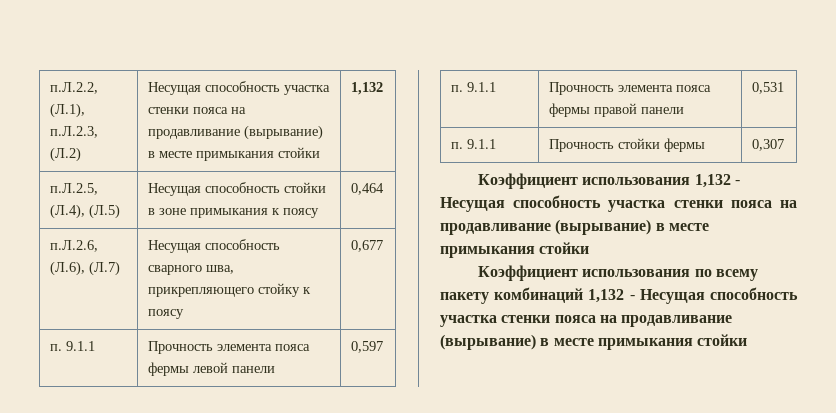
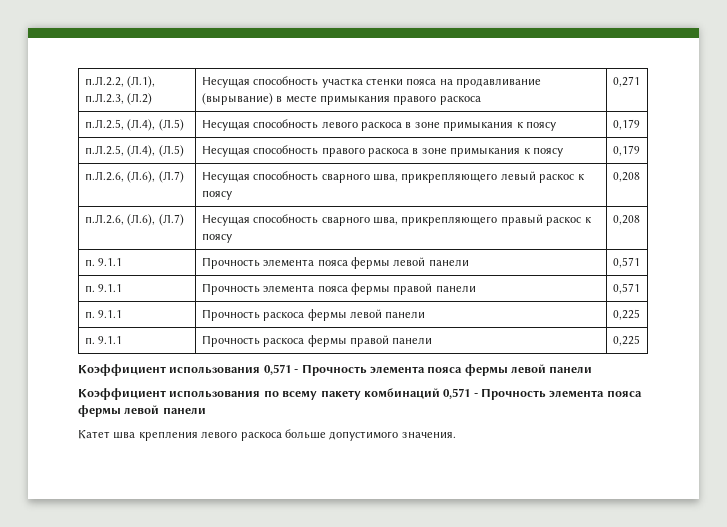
[277,147,320,158] [350,82,383,95] [49,183,98,195] [49,204,120,219] [147,182,326,196] [147,208,319,218] [350,183,384,195] [49,240,98,252] [49,261,120,276] [147,239,280,253] [147,265,234,275] [147,283,311,297] [147,309,184,319] [350,240,383,252] стойки | 1,132 // п.Л.2.5, (Л.4), (Л.5) | Несущая способность стойки в зоне примыкания к поясу | 0,464 // п.Л.2.6, (Л.6), (Л.7) | Несущая способность сварного шва, прикрепляющего стойку к поясу | 0,677 -> [393,95,481,105] [612,76,640,87] [84,119,184,131] [201,119,556,131] [612,119,640,130] [84,145,184,157] [201,145,563,157] [612,145,640,156] [84,171,184,183] [201,171,584,183] [201,190,232,200] [612,172,640,182] [84,214,184,226] [201,214,591,226] [201,233,232,243] [612,215,640,225] правого раскоса | 0,271 // п.Л.2.5, (Л.4), (Л.5) | Несущая способность левого раскоса в зоне примыкания к поясу | 0,179 // п.Л.2.5, (Л.4), (Л.5) | Несущая способность правого раскоса в зоне примыкания к поясу | 0,179 // п.Л.2.6, (Л.6), (Л.7) | Несущая способность сварного шва, прикрепляющего левый раскос к поясу | 0,208 // п.Л.2.6, (Л.6), (Л.7) | Несущая способность сварного шва, прикрепляющего правый раскос к поясу | 0,208
[350,341,383,353] 0,597 -> [612,257,640,268] 0,571
[751,82,784,94] [450,139,496,149] [548,138,705,152] [751,139,784,151] [477,173,740,189] [440,195,797,212] [440,219,709,235] [440,242,590,258] 0,531 // п. 9.1.1 | Прочность стойки фермы | 0,307 // Коэффициент использования 1,132 - Несущая способность участка стенки пояса на продавливание (вырывание) в месте примыкания стойки -> [612,283,640,294] [84,310,123,318] [201,309,426,321] [612,309,640,320] [84,336,123,344] [201,335,433,347] [612,335,640,346] [78,364,593,376] 0,571 // п. 9.1.1 | Прочность раскоса фермы левой панели | 0,225 // п. 9.1.1 | Прочность раскоса фермы правой панели | 0,225 // Коэффициент использования 0,571 - Прочность элемента пояса фермы левой панели
[588,287,798,304] [440,315,733,327] [440,334,748,350] 1,132 - Несущая способность участка стенки пояса на продавливание (вырывание) в месте примыкания стойки -> [443,388,642,400] [78,405,206,417] [78,429,456,441] 0,571 - Прочность элемента пояса фермы левой панели // Катет шва крепления левого раскоса больше допустимого значения.

